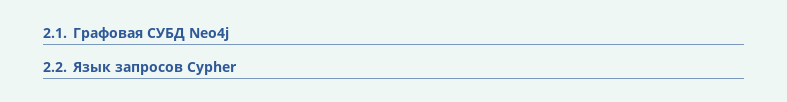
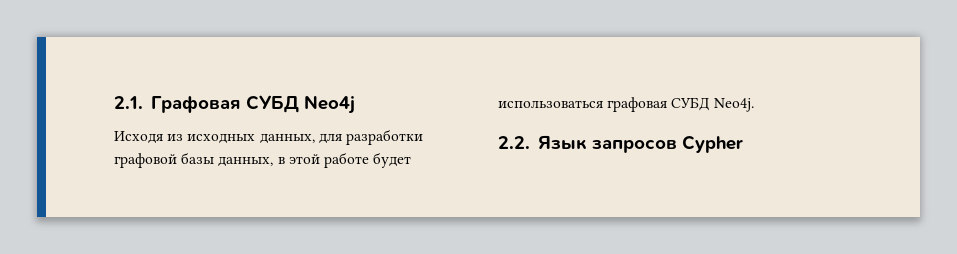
(230, 34) none -> [114,129,423,145] [114,152,412,168] [498,97,754,112] // Исходя из исходных данных, для разработки графовой базы данных, в этой работе будет использоваться графовая СУБД Neo4j.

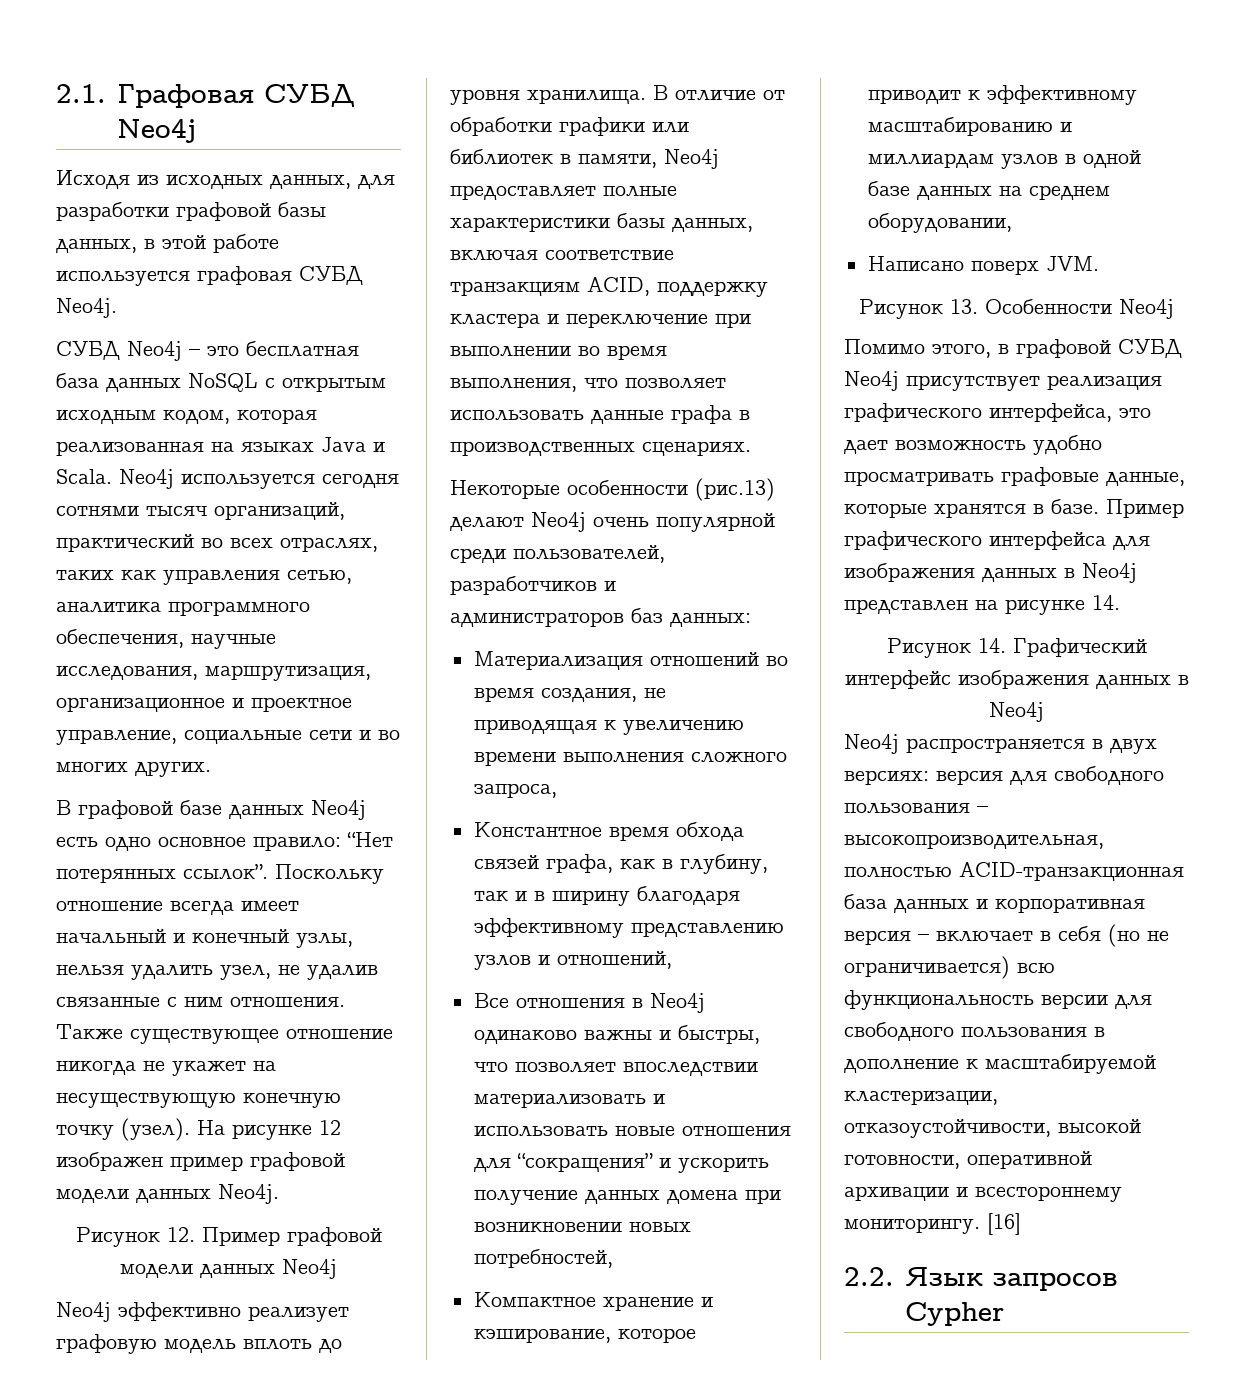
[373,152,412,168] [498,100,603,108] будет использоваться -> [56,271,190,286] используется
(754, 105) none -> [56,341,359,361] [56,373,386,392] [56,409,317,424] [56,437,385,456] [56,469,399,489] [56,502,345,520] [56,534,378,552] [56,569,352,585] [56,601,310,616] [56,629,276,649] [56,665,371,681] [56,697,352,712] [56,729,400,745] [56,761,211,777] [56,800,366,820] [56,832,393,851] [56,864,384,884] [56,901,299,915] [56,929,353,948] [56,965,378,980] [56,997,345,1007] [56,1024,393,1044] [56,1061,276,1076] [56,1093,341,1108] [56,1118,341,1141] [56,1152,345,1171] [56,1184,279,1204] [75,1227,382,1247] [120,1259,337,1279] [56,1302,349,1322] [56,1334,342,1354] [450,85,785,105] [450,117,689,136] [450,149,719,169] [450,185,677,200] [450,213,753,232] [450,250,674,261] [450,277,768,297] [450,313,751,328] [450,345,667,360] [450,378,726,392] [450,405,750,424] [450,441,751,456] [450,478,775,501] [450,512,775,532] [450,545,665,563] [450,576,616,595] [450,608,751,627] [473,651,788,670] [473,687,666,702] [473,719,744,735] [473,751,787,766] [473,783,557,798] [473,822,744,841] [473,854,768,874] [473,886,740,906] [473,918,784,938] [473,951,672,970] [473,993,705,1013] [473,1025,760,1044] [473,1062,758,1076] [473,1093,665,1108] [473,1126,791,1137] [473,1153,769,1173] [473,1189,781,1205] [473,1222,691,1232] [473,1249,613,1268] [473,1292,713,1311] [473,1328,696,1343] [867,85,1137,105] [867,117,1072,136] [867,150,1141,169] [867,181,1110,200] [867,213,1012,233] [867,256,1099,275] [859,299,1174,319] [844,339,1182,358] [844,371,1162,391] [844,403,1151,422] [844,435,1102,455] [844,467,1185,486] [844,499,1184,518] [844,531,1150,550] [844,563,1137,583] [844,595,1120,615] [886,638,1147,658] [844,670,1189,689] [989,702,1044,722] [844,734,1157,754] [844,766,1164,785] [844,803,988,814] [844,834,1104,849] [844,862,1184,881] [844,894,1145,913] [844,924,1169,947] [844,956,1055,979] [844,990,1152,1010] [844,1022,1105,1041] [844,1054,1156,1074] [844,1090,998,1105] [844,1119,1141,1138] [844,1151,1092,1169] [844,1186,1122,1202] [844,1213,1021,1235] // СУБД Neo4j – это бесплатная база данных NoSQL с открытым исходным кодом, которая реализованная на языках Java и Scala. Neo4j используется сегодня сотнями тысяч организаций, практический во всех отраслях, таких как управления сетью, аналитика программного обеспечения, научные исследования, маршрутизация, организационное и проектное управление, социальные сети и во многих других. // В графовой базе данных Neo4j есть одно основное правило: “Нет потерянных ссылок”. Поскольку отношение всегда имеет начальный и конечный узлы, нельзя удалить узел, не удалив связанные с ним отношения. Также существующее отношение никогда не укажет на несуществующую конечную точку (узел). На рисунке 12 изображен пример графовой модели данных Neo4j. // Рисунок 12. Пример графовой модели данных Neo4j // Neo4j эффективно реализует графовую модель вплоть до уровня хранилища. В отличие от обработки графики или библиотек в памяти, Neo4j предоставляет полные характеристики базы данных, включая соответствие транзакциям ACID, поддержку кластера и переключение при выполнении во время выполнения, что позволяет использовать данные графа в производственных сценариях. // Некоторые особенности (рис.13) делают Neo4j очень популярной среди пользователей, разработчиков и администраторов баз данных: // Материализация отношений во время создания, не приводящая к увеличению времени выполнения сложного запроса, // Константное время обхода связей графа, как в глубину, так и в ширину благодаря эффективному представлению узлов и отношений, // Все отношения в Neo4j одинаково важны и быстры, что позволяет впоследствии материализовать и использовать новые отношения для “сокращения” и ускорить получение данных домена при возникновении новых потребностей, // Компактное хранение и кэширование, которое приводит к эффективному масштабированию и миллиардам узлов в одной базе данных на среднем оборудовании, // Написано поверх JVM. // Рисунок 13. Особенности Neo4j // Помимо этого, в графовой СУБД Neo4j присутствует реализация графического интерфейса, это дает возможность удобно просматривать графовые данные, которые хранятся в базе. Пример графического интерфейса для изображения данных в Neo4j представлен на рисунке 14. // Рисунок 14. Графический интерфейс изображения данных в Neo4j // Neo4j распространяется в двух версиях: версия для свободного пользования – высокопроизводительная, полностью ACID-транзакционная база данных и корпоративная версия – включает в себя (но не ограничивается) всю функциональность версии для свободного пользования в дополнение к масштабируемой кластеризации, отказоустойчивости, высокой готовности, оперативной архивации и всестороннему мониторингу. [16]

